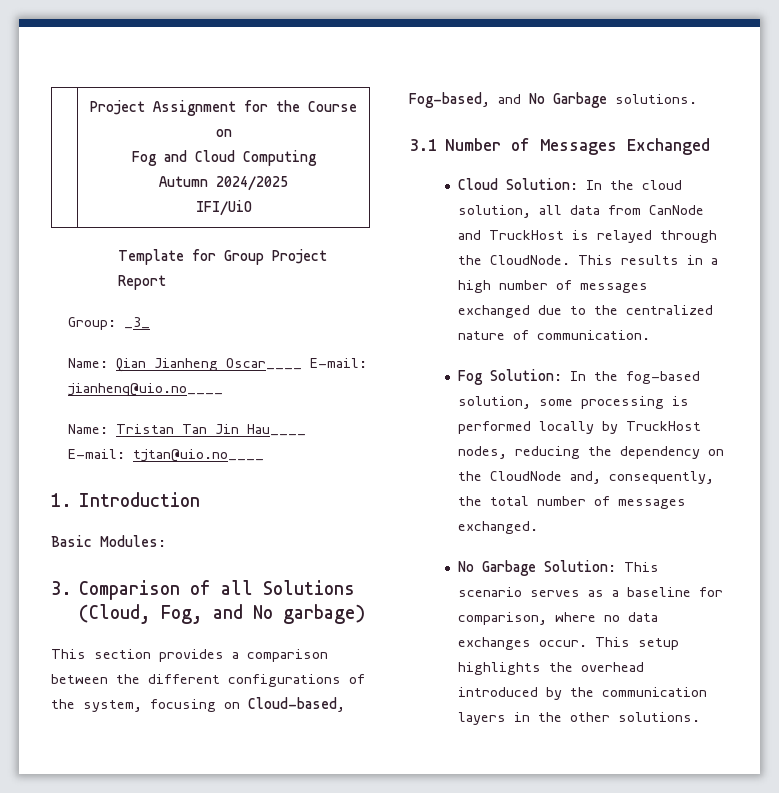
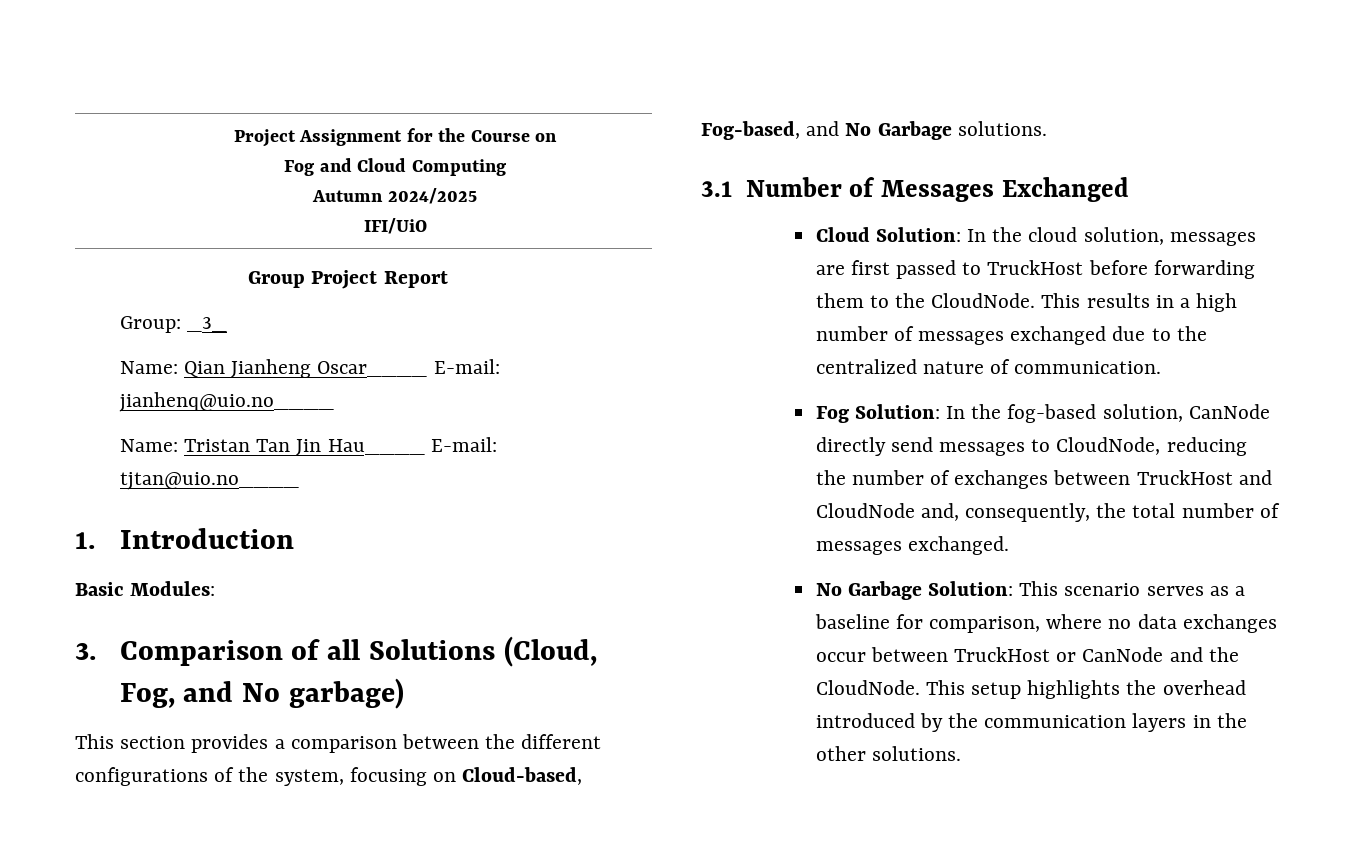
[118,249,217,265] Template for -> (427, 226) none
[539,205,705,215] [458,230,718,243] all data from CanNode and TruckHost is relayed through -> [1169,232,1256,246] [815,260,1255,279] [815,293,889,308] messages are first passed to TruckHost before forwarding them to
[539,396,690,409] [458,421,702,434] [458,446,725,459] [458,471,483,481] some processing is performed locally by TruckHost nodes, reducing the dependency on the -> [1188,404,1270,419] [815,437,1247,456] [815,470,1272,489] CanNode directly send messages to CloudNode, reducing the number of exchanges between TruckHost and
[539,640,588,647] occur. -> [815,647,1239,662] [815,680,920,695] occur between TruckHost or CanNode and the CloudNode.

